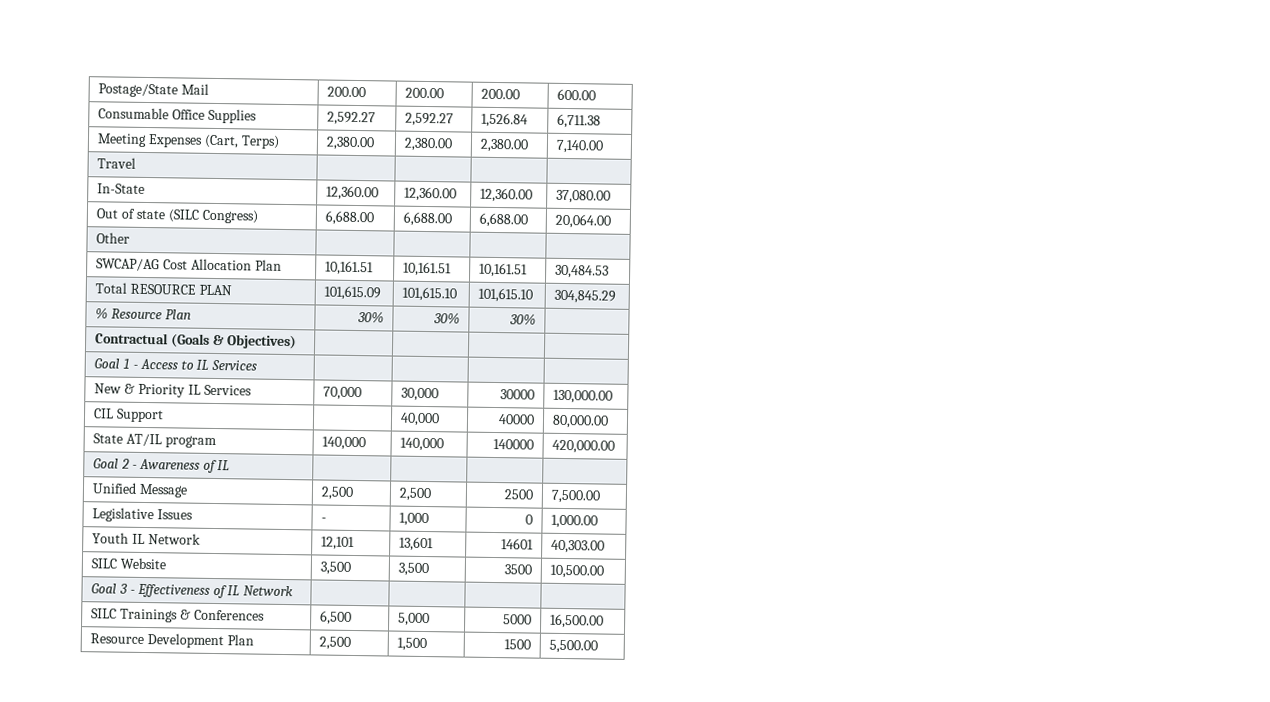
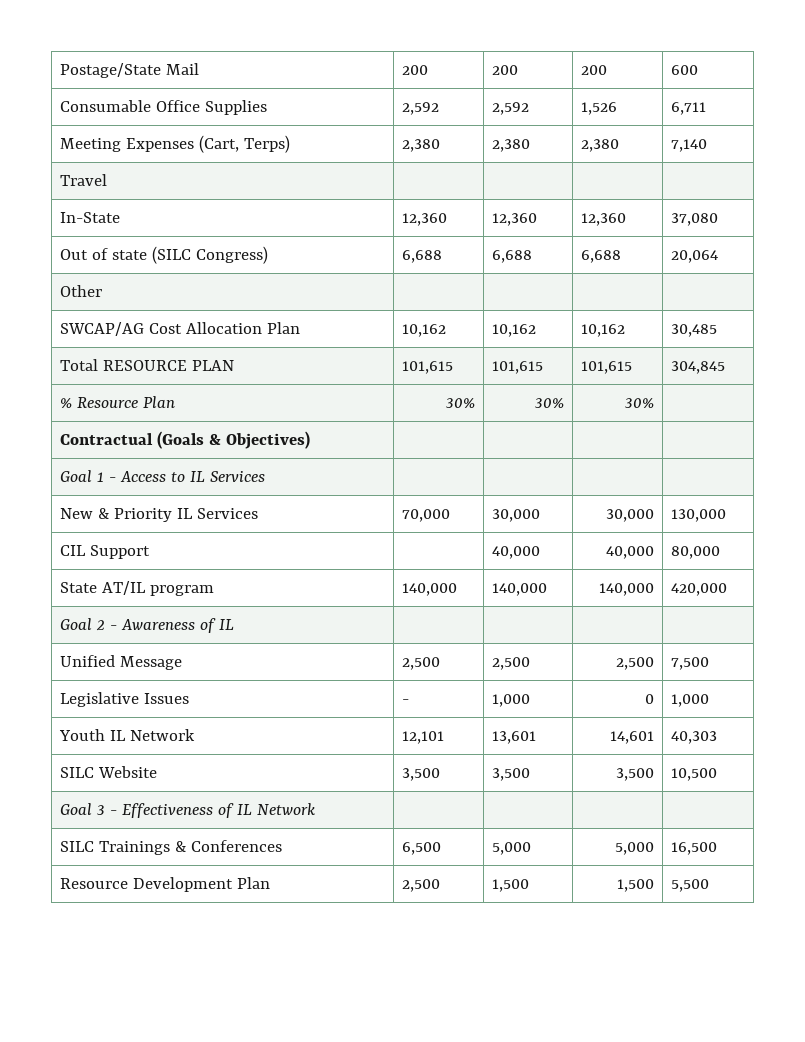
[327,86,367,98] [405,87,445,99] [481,88,521,100] [557,88,597,101] 200.00 | 200.00 | 200.00 | 600.00 -> [401,65,428,75] [491,65,518,75] [580,65,607,75] [670,65,698,75] 200 | 200 | 200 | 600
[327,111,377,126] [405,112,455,127] [481,112,529,128] [557,113,602,129] 2,592.27 | 2,592.27 | 1,526.84 | 6,711.38 -> [401,102,439,115] [491,102,529,115] [580,102,617,115] [670,102,706,115] 2,592 | 2,592 | 1,526 | 6,711
[326,136,376,151] [404,137,454,152] [480,138,530,153] [556,139,605,154] [97,157,137,169] [97,183,146,194] [326,185,380,201] [404,186,458,202] [480,187,534,203] [556,189,612,204] 2,380.00 | 2,380.00 | 2,380.00 | 7,140.00 // Travel | | | | // In-State | 12,360.00 | 12,360.00 | 12,360.00 | 37,080.00 -> [401,139,440,152] [491,139,530,152] [580,139,619,152] [670,139,707,152] [59,174,107,186] [59,212,120,223] [401,213,447,226] [491,213,537,226] [580,213,626,226] [670,213,718,226] 2,380 | 2,380 | 2,380 | 7,140 // Travel | | | | // In-State | 12,360 | 12,360 | 12,360 | 37,080
[325,210,375,226] [403,211,453,227] [479,212,529,228] [555,213,612,229] 6,688.00 | 6,688.00 | 6,688.00 | 20,064.00 -> [401,250,442,263] [491,250,532,263] [580,250,621,263] [670,250,718,263] 6,688 | 6,688 | 6,688 | 20,064
[325,260,375,276] [403,261,453,277] [479,262,529,278] [555,264,610,279] 10,161.51 | 10,161.51 | 10,161.51 | 30,484.53 -> [401,324,446,337] [491,324,536,337] [580,324,625,337] [670,324,717,337] 10,162 | 10,162 | 10,162 | 30,485
[324,285,382,301] [402,286,458,302] [478,287,534,303] [554,289,617,304] 101,615.09 | 101,615.10 | 101,615.10 | 304,845.29 -> [401,361,453,374] [491,361,543,374] [580,361,632,374] [670,361,725,374] 101,615 | 101,615 | 101,615 | 304,845
[499,389,535,400] [553,389,614,404] 30000 | 130,000.00 -> [606,509,655,522] [670,509,726,522] 30,000 | 130,000
[497,414,535,425] [552,414,610,429] 40000 | 80,000.00 -> [606,546,655,559] [670,546,720,559] 40,000 | 80,000
[492,438,534,450] [552,439,616,454] 140000 | 420,000.00 -> [599,583,655,596] [670,583,727,596] 140,000 | 420,000
[503,489,534,500] [551,489,601,504] 2500 | 7,500.00 -> [616,657,655,670] [670,657,709,670] 2,500 | 7,500
[551,514,599,529] 1,000.00 -> [670,694,709,707] 1,000
[500,538,534,550] [551,539,606,554] 14601 | 40,303.00 -> [610,731,655,744] [670,731,717,744] 14,601 | 40,303
[503,564,532,575] [550,564,605,579] 3500 | 10,500.00 -> [616,768,655,781] [670,768,717,781] 3,500 | 10,500
[502,614,532,625] [550,613,605,629] 5000 | 16,500.00 -> [615,842,655,855] [670,842,717,855] 5,000 | 16,500
[503,639,531,650] [549,639,599,654] 1500 | 5,500.00 -> [617,879,655,892] [670,879,709,892] 1,500 | 5,500

